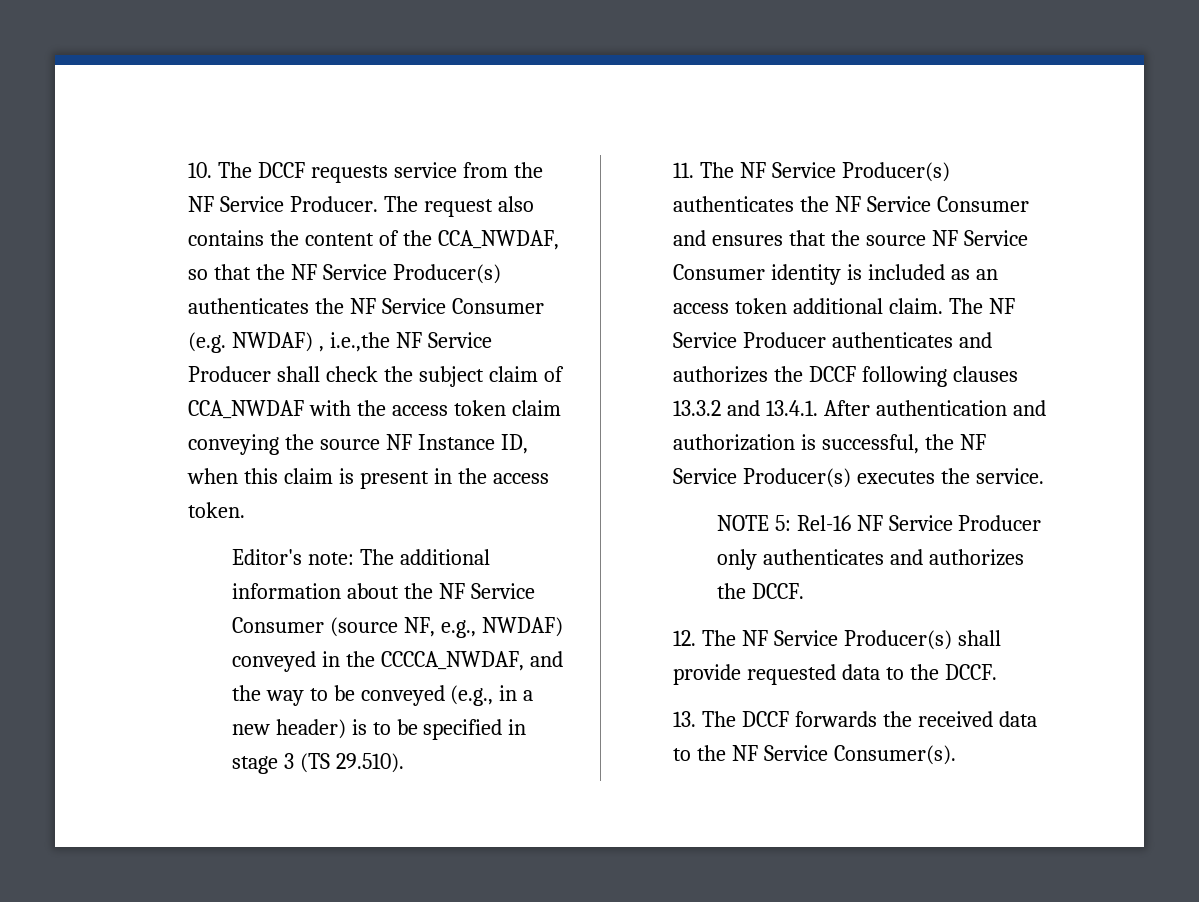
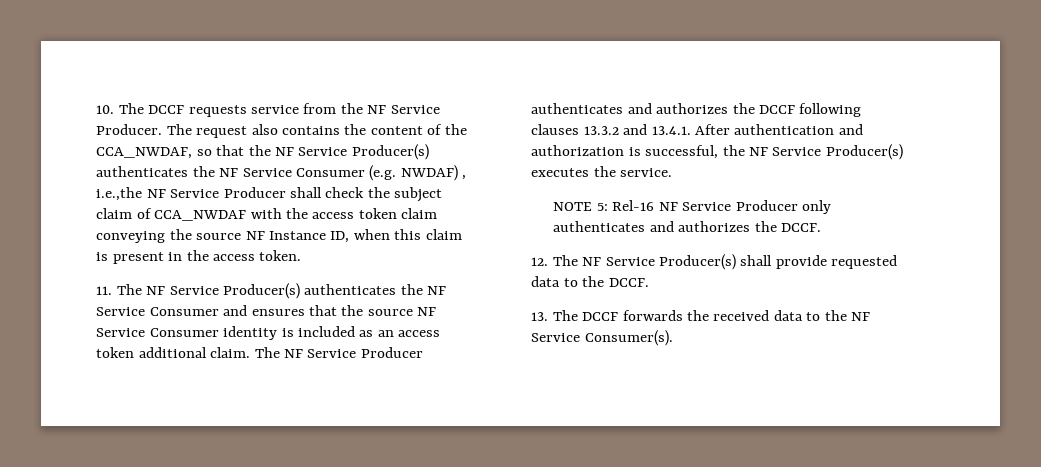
[231,549,490,565] [231,583,535,599] [231,617,563,638] [231,651,563,672] [231,685,534,706] [231,719,527,740] [231,753,404,774] // Editor's note: The additional information about the NF Service Consumer (source NF, e.g., NWDAF) conveyed in the CCCCA_NWDAF, and the way to be conveyed (e.g., in a new header) is to be specified in stage 3 (TS 29.510). -> (302, 255) none

